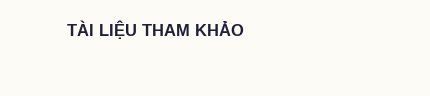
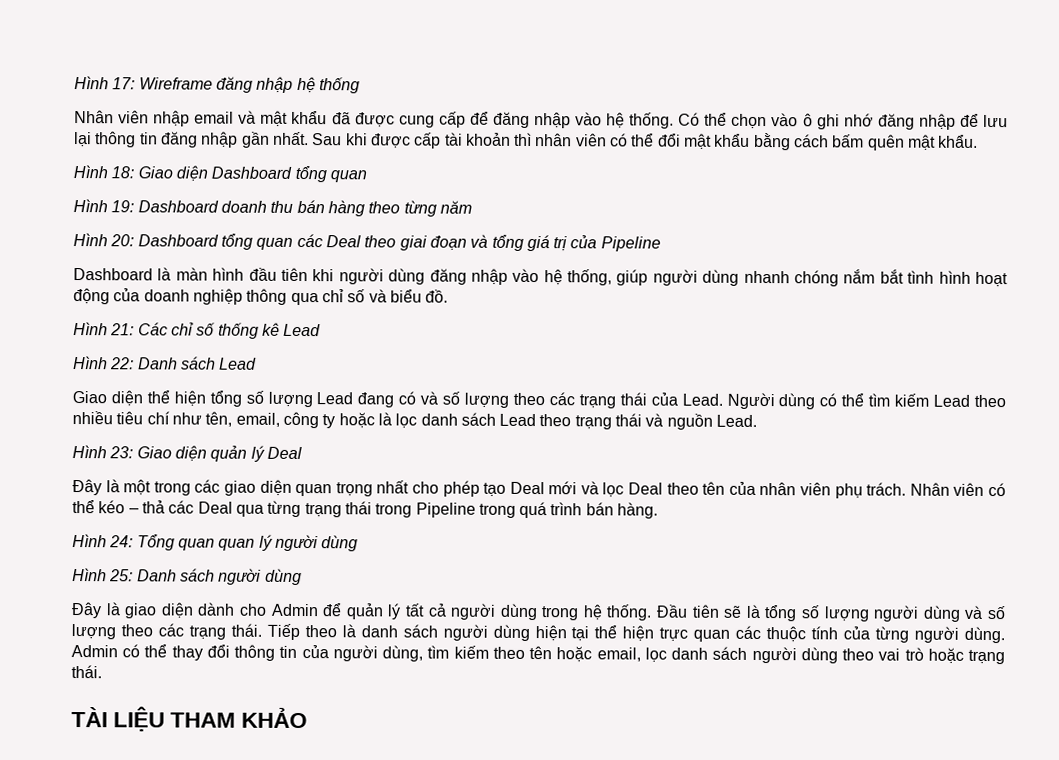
(67, 28) none -> [74,76,360,94] [74,110,1008,130] [74,131,979,151] [73,165,367,183] [73,199,472,217] [73,233,661,252] [73,267,1009,288] [73,288,449,306] [73,322,322,339] [73,356,258,370] [72,390,1006,410] [72,411,758,430] [72,445,302,462] [72,479,1007,499] [72,500,659,519] [72,534,359,552] [72,568,302,586] [71,602,1007,622] [71,623,1006,644] [71,644,1006,665] [71,665,102,679] Hình 17: Wireframe đăng nhập hệ thống // Nhân viên nhập email và mật khẩu đã được cung cấp để đăng nhập vào hệ thống. Có thể chọn vào ô ghi nhớ đăng nhập để lưu lại thông tin đăng nhập gần nhất. Sau khi được cấp tài khoản thì nhân viên có thể đổi mật khẩu bằng cách bấm quên mật khẩu. // Hình 18: Giao diện Dashboard tổng quan // Hình 19: Dashboard doanh thu bán hàng theo từng năm // Hình 20: Dashboard tổng quan các Deal theo giai đoạn và tổng giá trị của Pipeline // Dashboard là màn hình đầu tiên khi người dùng đăng nhập vào hệ thống, giúp người dùng nhanh chóng nắm bắt tình hình hoạt động của doanh nghiệp thông qua chỉ số và biểu đồ. // Hình 21: Các chỉ số thống kê Lead // Hình 22: Danh sách Lead // Giao diện thể hiện tổng số lượng Lead đang có và số lượng theo các trạng thái của Lead. Người dùng có thể tìm kiếm Lead theo nhiều tiêu chí như tên, email, công ty hoặc là lọc danh sách Lead theo trạng thái và nguồn Lead. // Hình 23: Giao diện quản lý Deal // Đây là một trong các giao diện quan trọng nhất cho phép tạo Deal mới và lọc Deal theo tên của nhân viên phụ trách. Nhân viên có thể kéo – thả các Deal qua từng trạng thái trong Pipeline trong quá trình bán hàng. // Hình 24: Tổng quan quan lý người dùng // Hình 25: Danh sách người dùng // Đây là giao diện dành cho Admin để quản lý tất cả người dùng trong hệ thống. Đầu tiên sẽ là tổng số lượng người dùng và số lượng theo các trạng thái. Tiếp theo là danh sách người dùng hiện tại thể hiện trực quan các thuộc tính của từng người dùng. Admin có thể thay đổi thông tin của người dùng, tìm kiếm theo tên hoặc email, lọc danh sách người dùng theo vai trò hoặc trạng thái. //

